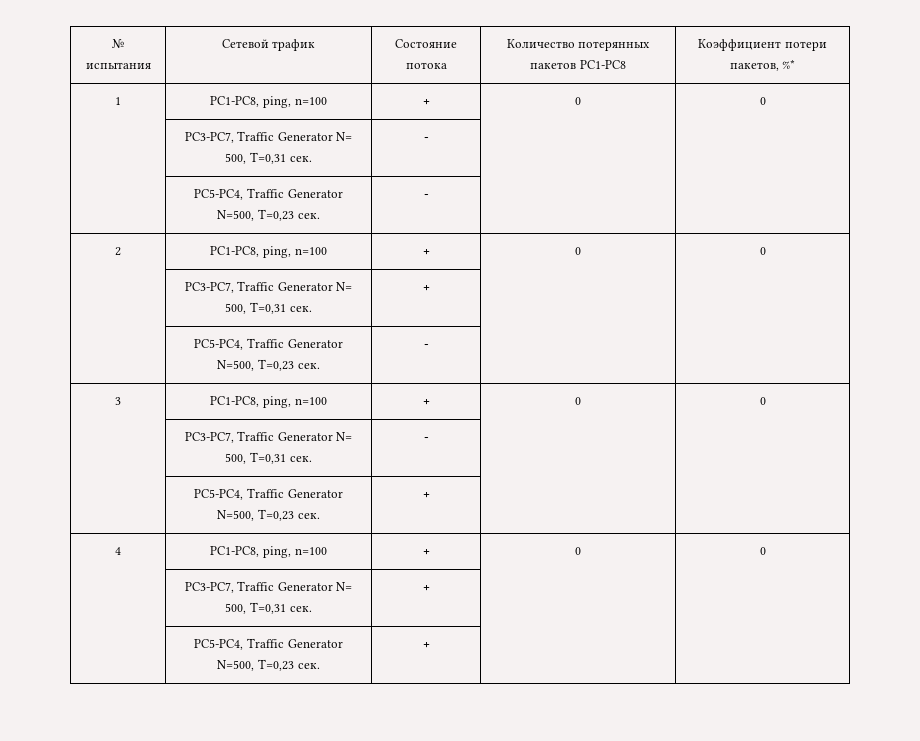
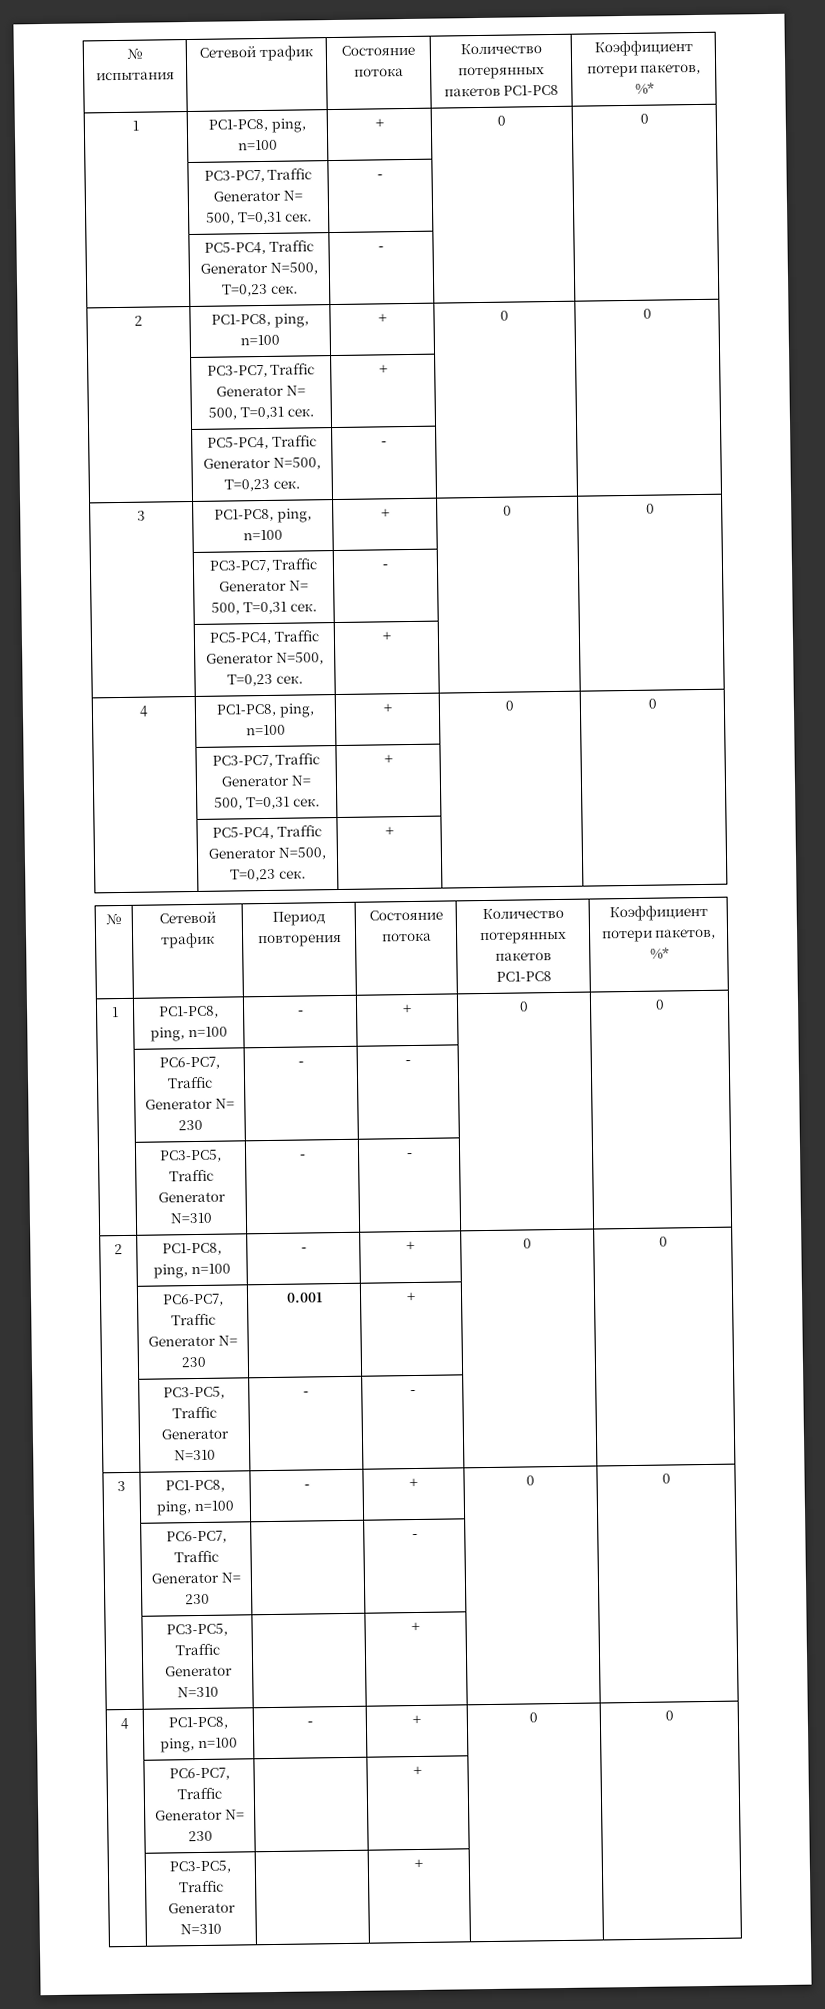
(430, 645) none -> [105,914,122,926] [158,911,216,924] [160,932,215,949] [271,911,326,926] [257,933,342,948] [368,909,443,921] [381,932,432,942] [481,907,564,920] [480,930,567,945] [495,952,552,961] [495,971,552,982] [608,904,708,922] [600,928,717,943] [649,947,670,960] [112,1007,119,1018] [159,1005,219,1019] [150,1026,228,1042] [297,1010,304,1015] [402,1004,412,1014] [519,1001,529,1012] [654,999,665,1010] [158,1056,220,1070] [166,1076,213,1089] [145,1098,235,1110] [177,1119,203,1131] [297,1061,304,1066] [404,1060,411,1065] [159,1149,222,1163] [168,1169,214,1182] [157,1191,226,1203] [170,1212,212,1224] [299,1154,306,1159] [406,1153,413,1158] [114,1244,123,1255] [162,1242,222,1256] [153,1263,231,1279] [300,1247,307,1252] [406,1240,415,1251] [523,1238,532,1249] [658,1236,668,1247] [161,1293,224,1307] [170,1313,216,1326] [148,1335,238,1347] [180,1356,206,1368] [285,1292,323,1303] [406,1291,416,1302] [163,1386,225,1400] [171,1406,217,1419] [160,1428,229,1440] [174,1449,216,1461] [302,1391,309,1396] [409,1389,416,1395] [117,1481,126,1492] [165,1479,225,1493] [156,1500,234,1516] [303,1484,310,1489] [409,1477,418,1488] [526,1475,535,1486] [661,1473,671,1484] [165,1530,227,1544] [173,1550,219,1563] [151,1572,241,1584] [184,1593,210,1605] [411,1533,418,1539] [166,1623,228,1637] [174,1643,220,1656] [164,1665,233,1677] [177,1686,219,1698] [411,1621,420,1632] [120,1717,129,1730] [168,1716,228,1730] [160,1737,238,1753] [306,1721,313,1726] [412,1714,421,1725] [529,1712,538,1723] [664,1710,674,1721] [168,1767,230,1781] [176,1787,222,1800] [155,1809,245,1821] [187,1830,213,1842] [413,1765,422,1776] [169,1860,231,1874] [178,1880,224,1893] [167,1902,236,1914] [180,1923,222,1935] [414,1858,423,1869] // № | Сетевой трафик | Период повторения | Состояние потока | Количество потерянных пакетов PC1-PC8 | Коэффициент потери пакетов, %* // 1 | РС1-РС8, ping, n=100 | - | + | 0 | 0 // | РС6-РС7, Traffic Generator N= 230 | - | - | | // | РС3-РС5, Traffic Generator N=310 | - | - | | // 2 | РС1-РС8, ping, n=100 | - | + | 0 | 0 // | РС6-РС7, Traffic Generator N= 230 | 0.001 | + | | // | РС3-РС5, Traffic Generator N=310 | - | - | | // 3 | РС1-РС8, ping, n=100 | - | + | 0 | 0 // | РС6-РС7, Traffic Generator N= 230 | | - | | // | РС3-РС5, Traffic Generator N=310 | | + | | // 4 | РС1-РС8, ping, n=100 | - | + | 0 | 0 // | РС6-РС7, Traffic Generator N= 230 | | + | | // | РС3-РС5, Traffic Generator N=310 | | + | |

